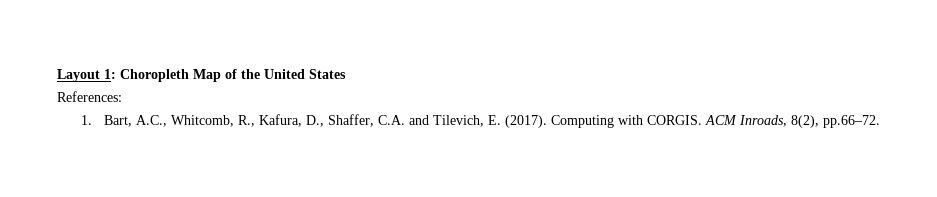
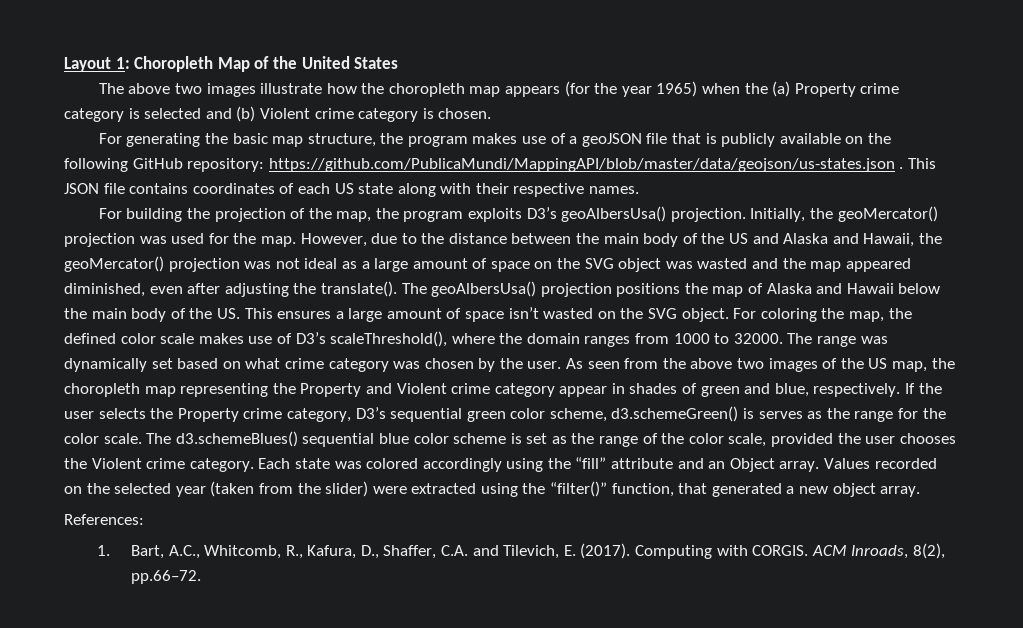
(346, 74) none -> [98,81,900,97] [64,106,492,122] [98,133,891,147] [64,158,936,172] [64,183,640,197] [98,206,938,222] [64,233,942,247] [64,256,911,272] [64,281,941,297] [64,307,912,322] [64,331,888,347] [64,358,955,372] [64,383,942,397] [64,406,946,422] [64,431,956,447] [64,457,937,472] [64,481,921,497] // The above two images illustrate how the choropleth map appears (for the year 1965) when the (a) Property crime category is selected and (b) Violent crime category is chosen. // For generating the basic map structure, the program makes use of a geoJSON file that is publicly available on the following GitHub repository: https://github.com/PublicaMundi/MappingAPI/blob/master/data/geojson/us-states.json . This JSON file contains coordinates of each US state along with their respective names. // For building the projection of the map, the program exploits D3’s geoAlbersUsa() projection. Initially, the geoMercator() projection was used for the map. However, due to the distance between the main body of the US and Alaska and Hawaii, the geoMercator() projection was not ideal as a large amount of space on the SVG object was wasted and the map appeared diminished, even after adjusting the translate(). The geoAlbersUsa() projection positions the map of Alaska and Hawaii below the main body of the US. This ensures a large amount of space isn’t wasted on the SVG object. For coloring the map, the defined color scale makes use of D3’s scaleThreshold(), where the domain ranges from 1000 to 32000. The range was dynamically set based on what crime category was chosen by the user. As seen from the above two images of the US map, the choropleth map representing the Property and Violent crime category appear in shades of green and blue, respectively. If the user selects the Property crime category, D3’s sequential green color scheme, d3.schemeGreen() is serves as the range for the color scale. The d3.schemeBlues() sequential blue color scheme is set as the range of the color scale, provided the user chooses the Violent crime category. Each state was colored accordingly using the “fill” attribute and an Object array. Values recorded on the selected year (taken from the slider) were extracted using the “filter()” function, that generated a new object array.

